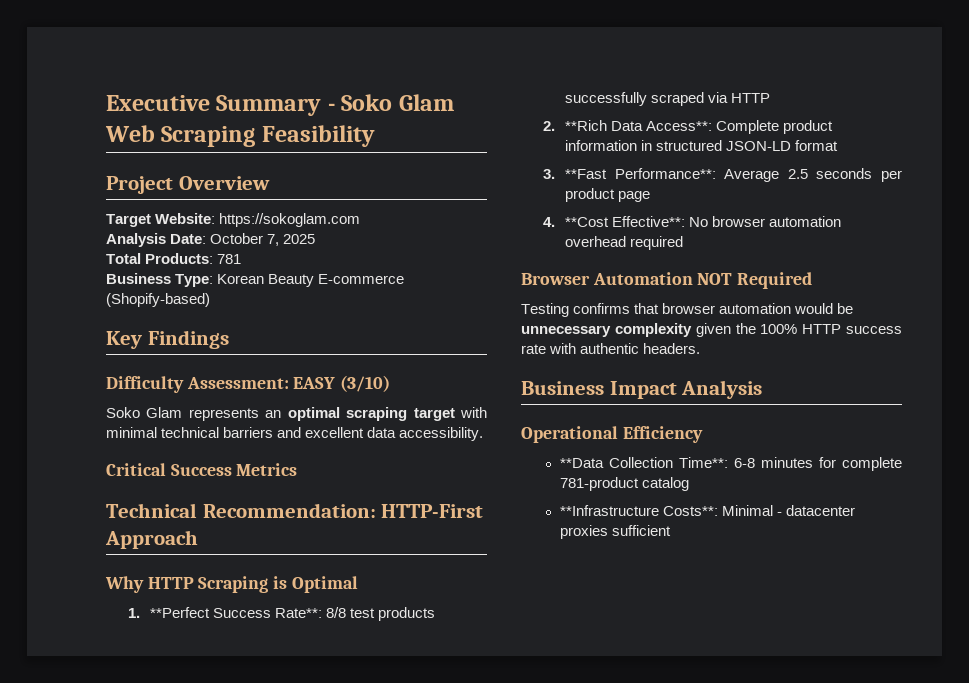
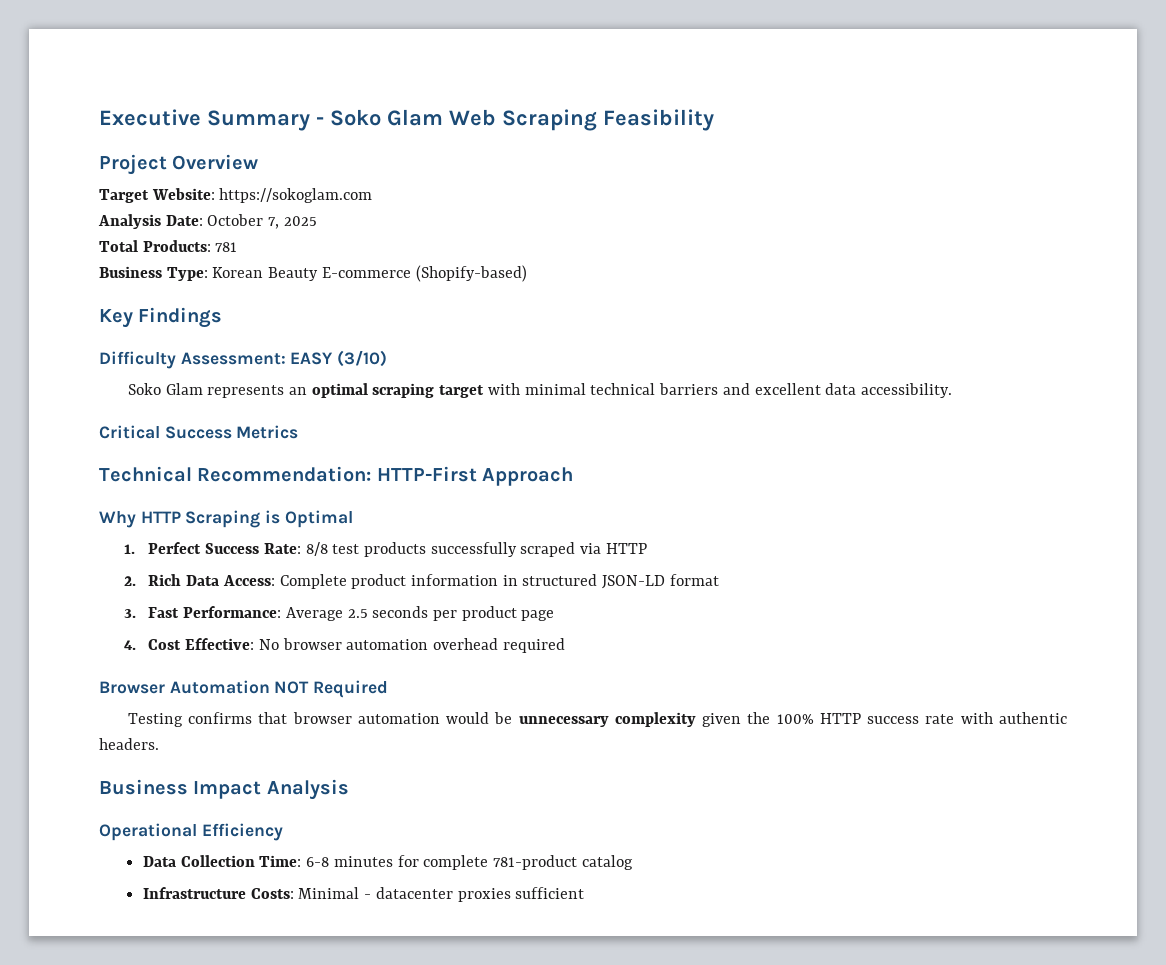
[150,607,323,618] **Perfect Success Rate**: -> [148,542,301,554] Perfect Success Rate:
[565,120,713,131] **Rich Data Access**: -> [148,574,275,586] Rich Data Access:
[565,168,716,179] **Fast Performance**: -> [148,606,282,618] Fast Performance:
[565,216,686,227] **Cost Effective**: -> [148,638,255,650] Cost Effective:
[559,457,728,468] **Data Collection Time**: -> [142,855,302,867] Data Collection Time:
[559,505,718,516] **Infrastructure Costs**: -> [142,887,294,899] Infrastructure Costs:

